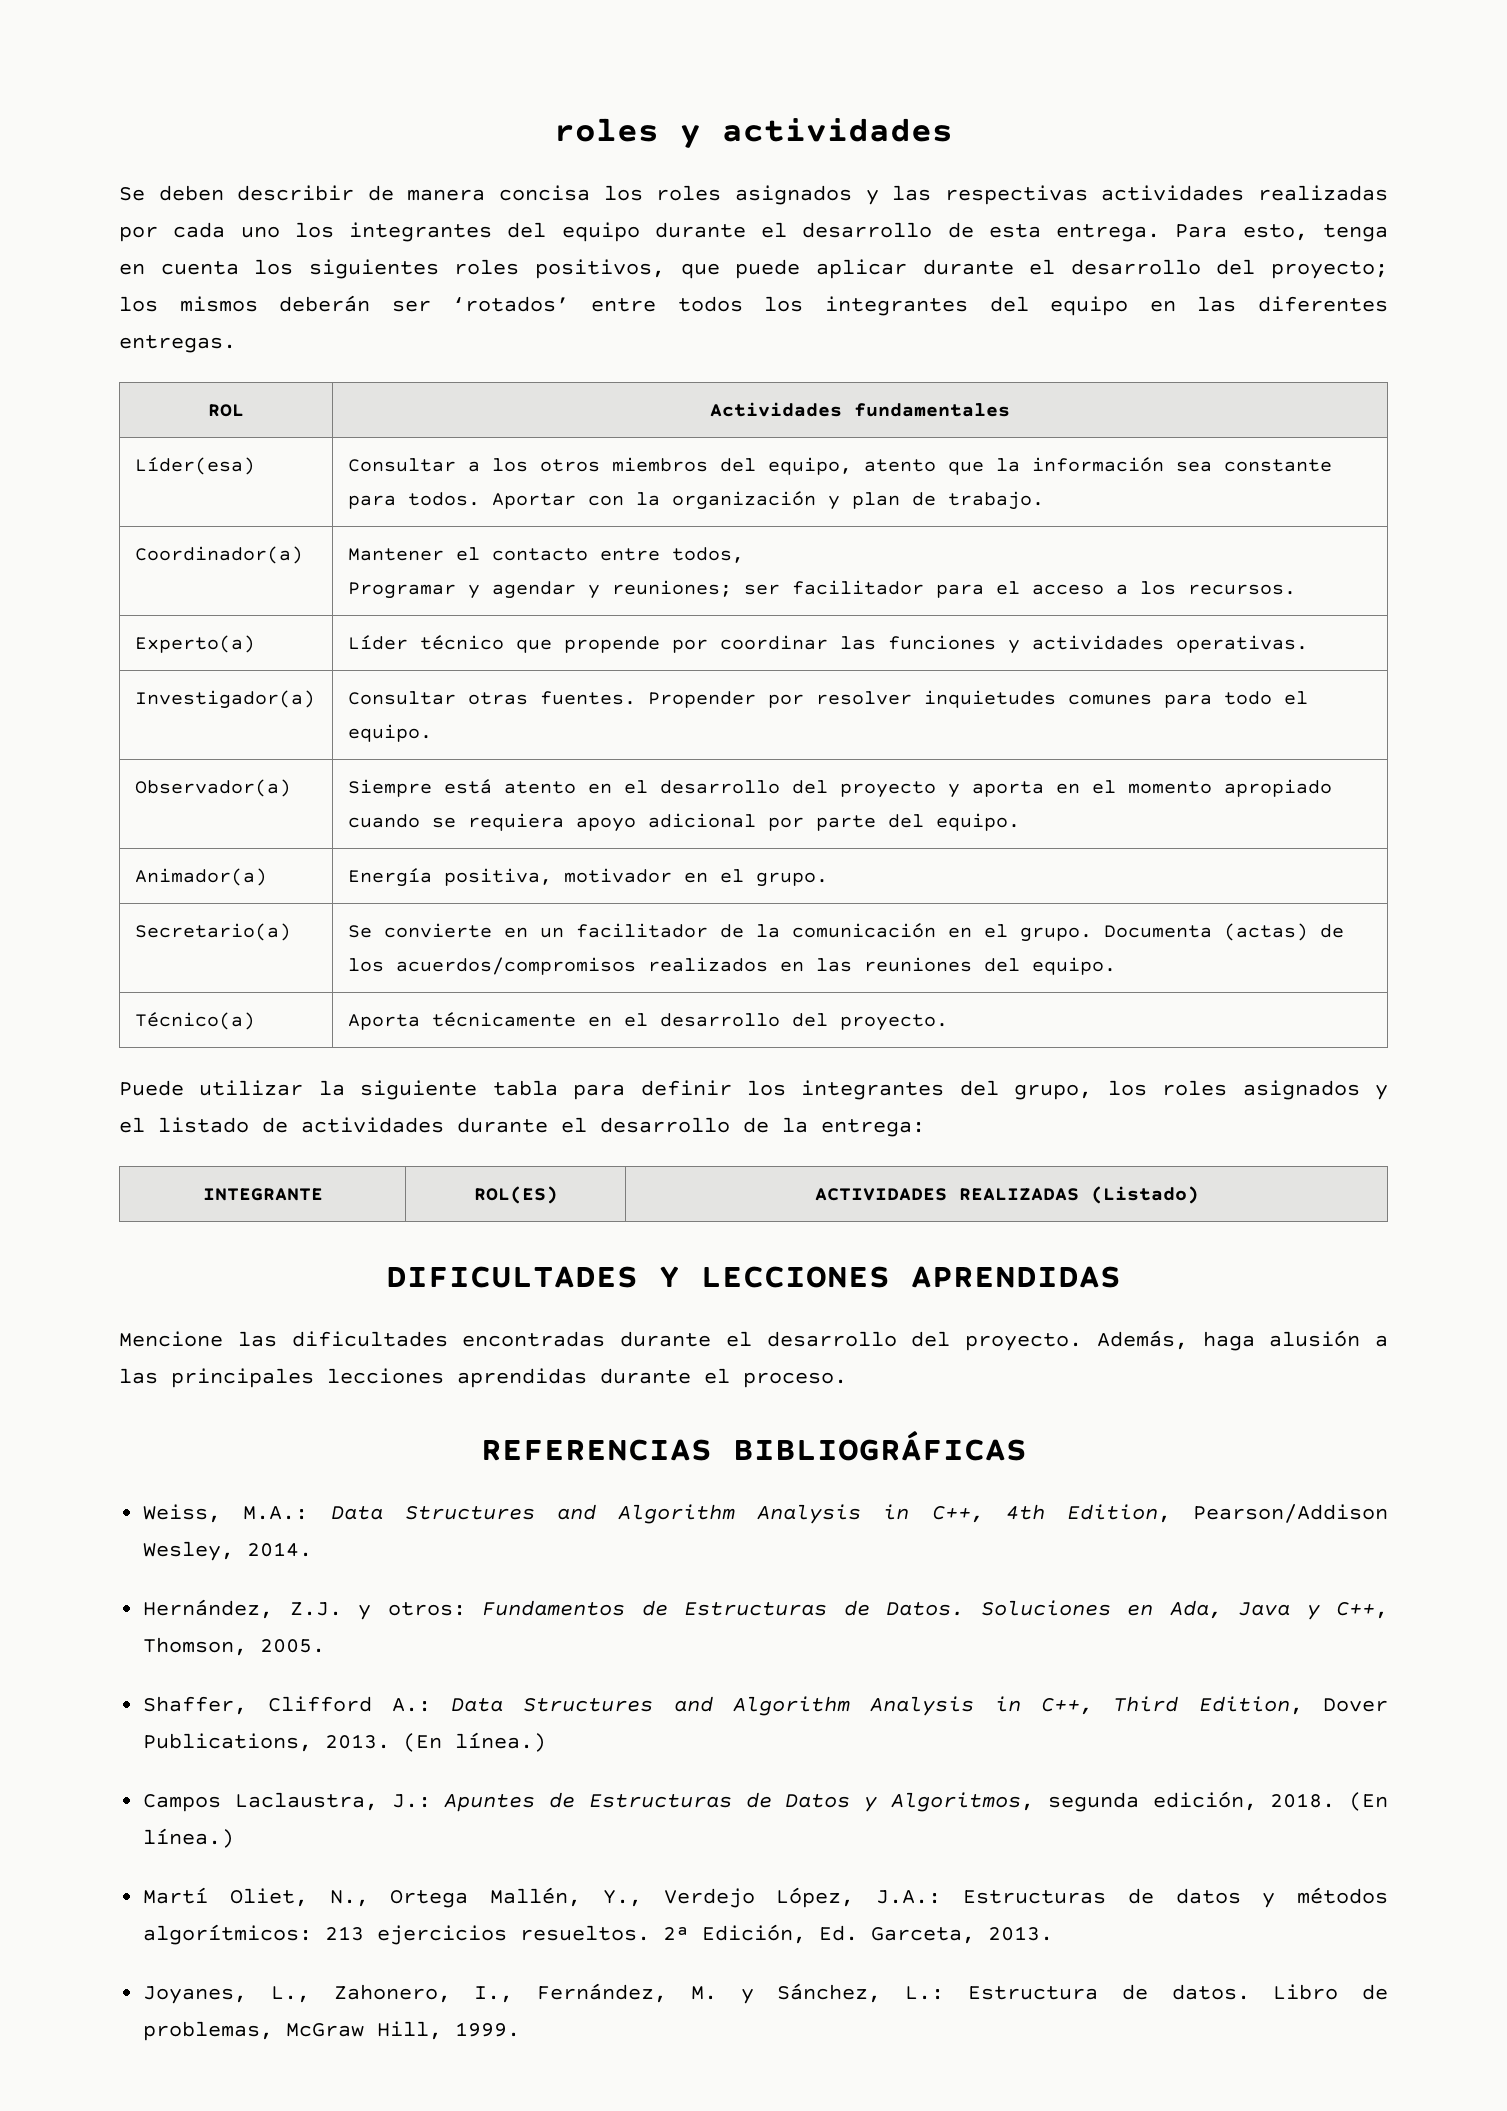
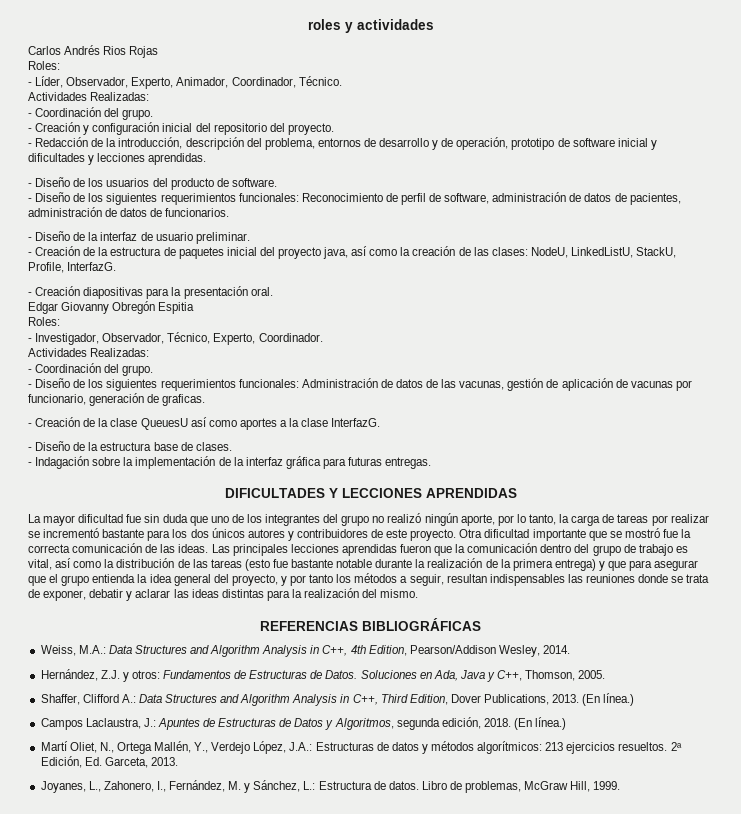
[119,185,1389,205] [119,222,1388,242] [119,259,1388,279] [119,295,1388,316] [119,335,236,353] [208,404,244,417] [710,402,1010,417] [135,457,256,475] [348,457,1333,475] [348,491,1045,510] [135,546,304,564] [348,547,745,563] [348,580,1297,599] [135,635,256,653] [348,635,1309,654] [135,690,316,709] [348,690,1309,708] [348,724,433,742] [135,779,292,797] [348,779,1333,798] [348,813,1021,832] [135,868,268,886] [348,868,829,887] [135,923,292,941] [348,923,1345,942] [348,957,1117,975] [135,1012,256,1030] [348,1012,949,1031] [119,1080,1388,1100] [119,1117,925,1137] [202,1188,323,1201] [473,1186,558,1204] [814,1186,1199,1204] [386,1266,1121,1288] [119,1330,1388,1351] [119,1368,847,1388] Se deben describir de manera concisa los roles asignados y las respectivas actividades realizadas por cada uno los integrantes del equipo durante el desarrollo de esta entrega. Para esto, tenga en cuenta los siguientes roles positivos, que puede aplicar durante el desarrollo del proyecto; los mismos deberán ser ‘rotados’ entre todos los integrantes del equipo en las diferentes entregas. // ROL | Actividades fundamentales // Líder(esa) | Consultar a los otros miembros del equipo, atento que la información sea constante para todos. Aportar con la organización y plan de trabajo. // Coordinador(a) | Mantener el contacto entre todos, // Programar y agendar y reuniones; ser facilitador para el acceso a los recursos. // Experto(a) | Líder técnico que propende por coordinar las funciones y actividades operativas. // Investigador(a) | Consultar otras fuentes. Propender por resolver inquietudes comunes para todo el equipo. // Observador(a) | Siempre está atento en el desarrollo del proyecto y aporta en el momento apropiado cuando se requiera apoyo adicional por parte del equipo. // Animador(a) | Energía positiva, motivador en el grupo. // Secretario(a) | Se convierte en un facilitador de la comunicación en el grupo. Documenta (actas) de los acuerdos/compromisos realizados en las reuniones del equipo. // Técnico(a) | Aporta técnicamente en el desarrollo del proyecto. // Puede utilizar la siguiente tabla para definir los integrantes del grupo, los roles asignados y el listado de actividades durante el desarrollo de la entrega: // INTEGRANTE | ROL(ES) | ACTIVIDADES REALIZADAS (Listado) // DIFICULTADES Y LECCIONES APRENDIDAS // Mencione las dificultades encontradas durante el desarrollo del proyecto. Además, haga alusión a las principales lecciones aprendidas durante el proceso. -> [28,45,159,58] [28,61,60,70] [28,76,342,89] [28,92,150,101] [28,107,154,120] [28,122,334,135] [28,137,657,150] [28,153,207,165] [28,177,277,190] [28,192,681,205] [28,207,230,217] [28,231,250,244] [28,246,677,259] [28,262,117,273] [28,286,273,299] [28,301,195,314] [28,317,60,326] [28,332,323,345] [28,348,150,357] [28,363,154,376] [28,378,692,391] [28,393,206,406] [28,417,381,430] [28,441,232,451] [28,456,432,469] [224,488,517,498] [28,513,709,526] [28,528,692,541] [28,543,688,556] [28,558,699,571] [28,573,710,586] [28,588,419,601] Carlos Andrés Rios Rojas // Roles: // - Líder, Observador, Experto, Animador, Coordinador, Técnico. // Actividades Realizadas: // - Coordinación del grupo. // - Creación y configuración inicial del repositorio del proyecto. // - Redacción de la introducción, descripción del problema, entornos de desarrollo y de operación, prototipo de software inicial y dificultades y lecciones aprendidas. // - Diseño de los usuarios del producto de software. // - Diseño de los siguientes requerimientos funcionales: Reconocimiento de perfil de software, administración de datos de pacientes, administración de datos de funcionarios. // - Diseño de la interfaz de usuario preliminar. // - Creación de la estructura de paquetes inicial del proyecto java, así como la creación de las clases: NodeU, LinkedListU, StackU, Profile, InterfazG. // - Creación diapositivas para la presentación oral. // Edgar Giovanny Obregón Espitia // Roles: // - Investigador, Observador, Técnico, Experto, Coordinador. // Actividades Realizadas: // - Coordinación del grupo. // - Diseño de los siguientes requerimientos funcionales: Administración de datos de las vacunas, gestión de aplicación de vacunas por funcionario, generación de graficas. // - Creación de la clase QueuesU así como aportes a la clase InterfazG. // - Diseño de la estructura base de clases. // - Indagación sobre la implementación de la interfaz gráfica para futuras entregas. // DIFICULTADES Y LECCIONES APRENDIDAS // La mayor dificultad fue sin duda que uno de los integrantes del grupo no realizó ningún aporte, por lo tanto, la carga de tareas por realizar se incrementó bastante para los dos únicos autores y contribuidores de este proyecto. Otra dificultad importante que se mostró fue la correcta comunicación de las ideas. Las principales lecciones aprendidas fueron que la comunicación dentro del grupo de trabajo es vital, así como la distribución de las tareas (esto fue bastante notable durante la realización de la primera entrega) y que para asegurar que el grupo entienda la idea general del proyecto, y por tanto los métodos a seguir, resultan indispensables las reuniones donde se trata de exponer, debatir y aclarar las ideas distintas para la realización del mismo.

